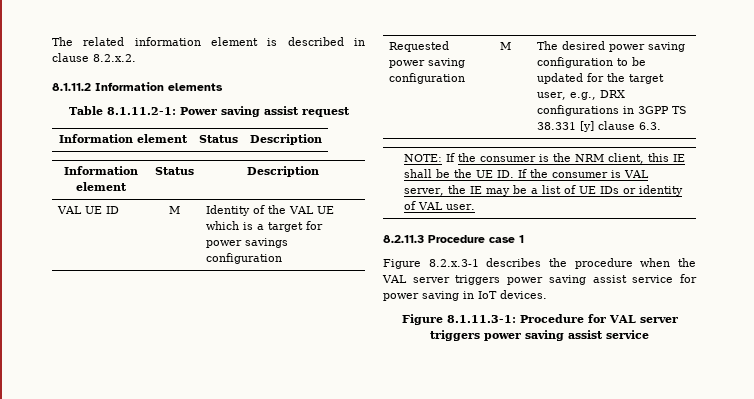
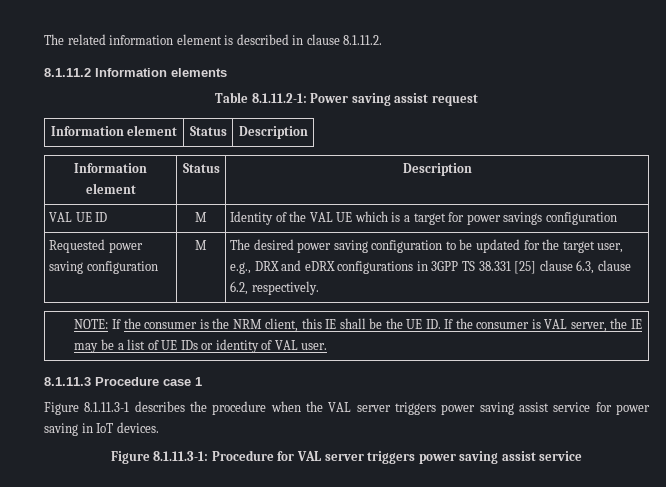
[93,54,136,62] 8.2.x.2. -> [343,35,383,45] 8.1.11.2.
(625, 94) none -> [281,260,335,271] and eDRX
[579,121,661,132] [y] clause 6.3. -> [514,260,631,274] [230,281,319,295] [25] clause 6.3, clause 6.2, respectively.
[383,235,424,243] 8.2.11.3 -> [44,377,91,386] 8.1.11.3
[428,259,479,267] 8.2.x.3-1 -> [84,402,130,412] 8.1.11.3-1

